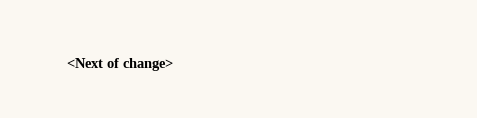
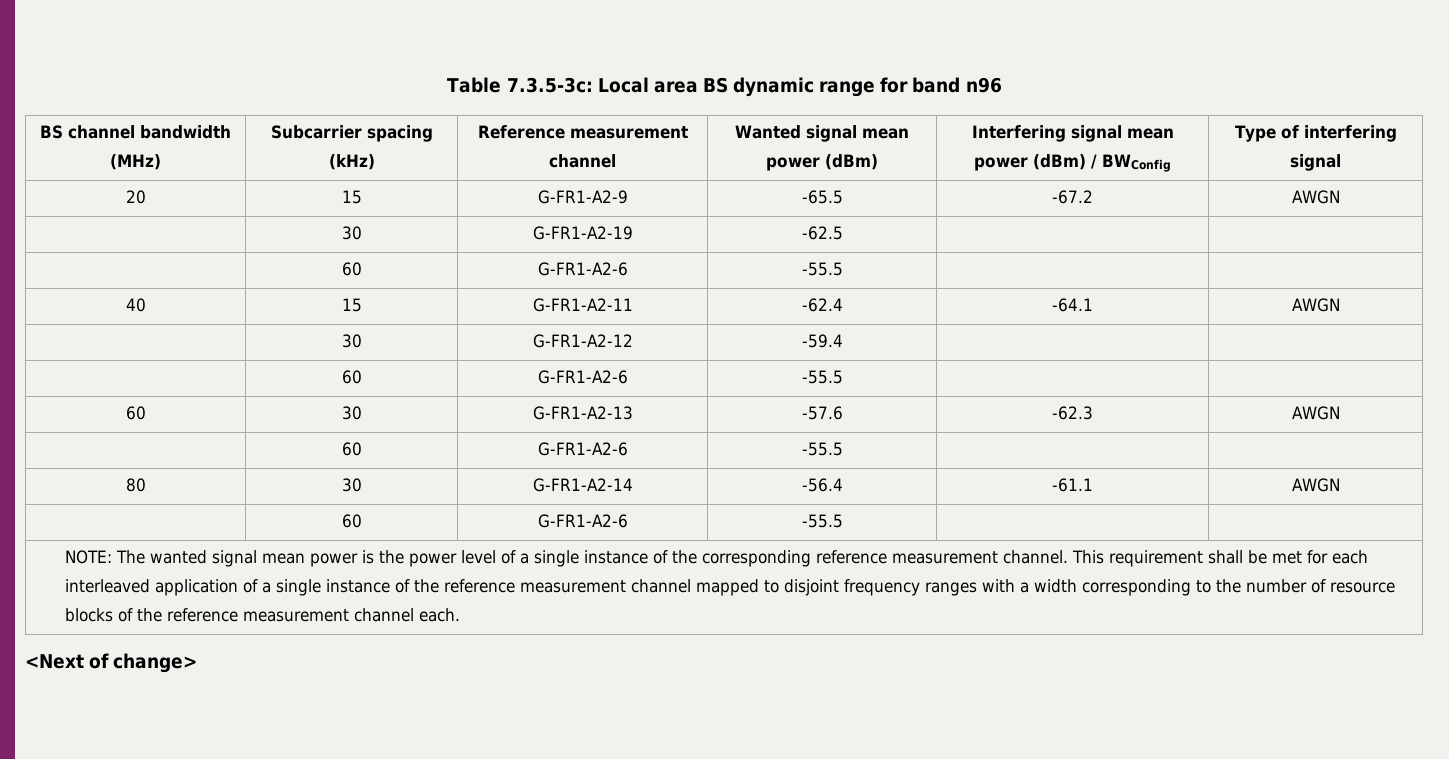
(67, 63) none -> [447,77,1002,97] [40,125,231,139] [110,154,161,170] [270,125,433,142] [328,154,375,170] [477,125,688,139] [549,154,616,168] [735,125,909,142] [766,154,878,171] [971,125,1174,142] [974,154,1171,172] [1234,125,1397,142] [1290,154,1341,171] [125,190,146,204] [341,190,362,204] [537,190,628,204] [801,190,843,204] [1052,190,1093,204] [1291,190,1340,204] [341,226,362,240] [532,226,633,240] [801,226,843,240] [341,262,362,276] [537,262,628,276] [801,262,843,276] [125,298,146,312] [341,298,362,312] [532,298,633,312] [801,298,843,312] [1052,298,1093,312] [1291,298,1340,312] [341,334,362,348] [532,334,633,348] [801,334,843,348] [341,370,362,384] [537,370,628,384] [801,370,843,384] [125,406,146,420] [341,406,362,420] [532,406,633,420] [801,406,843,420] [1052,406,1093,420] [1291,406,1340,420] [341,442,362,456] [537,442,628,456] [801,442,843,456] [125,478,146,492] [341,478,362,492] [532,478,633,492] [801,478,843,492] [1052,478,1093,492] [1291,478,1340,492] [341,514,362,528] [537,514,628,528] [801,514,843,528] [64,550,1368,567] [64,579,1395,596] [64,608,460,622] Table 7.3.5-3c: Local area BS dynamic range for band n96 // BS channel bandwidth (MHz) | Subcarrier spacing (kHz) | Reference measurement channel | Wanted signal mean power (dBm) | Interfering signal mean power (dBm) / BWConfig | Type of interfering signal // 20 | 15 | G-FR1-A2-9 | -65.5 | -67.2 | AWGN // | 30 | G-FR1-A2-19 | -62.5 | | // | 60 | G-FR1-A2-6 | -55.5 | | // 40 | 15 | G-FR1-A2-11 | -62.4 | -64.1 | AWGN // | 30 | G-FR1-A2-12 | -59.4 | | // | 60 | G-FR1-A2-6 | -55.5 | | // 60 | 30 | G-FR1-A2-13 | -57.6 | -62.3 | AWGN // | 60 | G-FR1-A2-6 | -55.5 | | // 80 | 30 | G-FR1-A2-14 | -56.4 | -61.1 | AWGN // | 60 | G-FR1-A2-6 | -55.5 | | // NOTE: The wanted signal mean power is the power level of a single instance of the corresponding reference measurement channel. This requirement shall be met for each interleaved application of a single instance of the reference measurement channel mapped to disjoint frequency ranges with a width corresponding to the number of resource blocks of the reference measurement channel each. //

